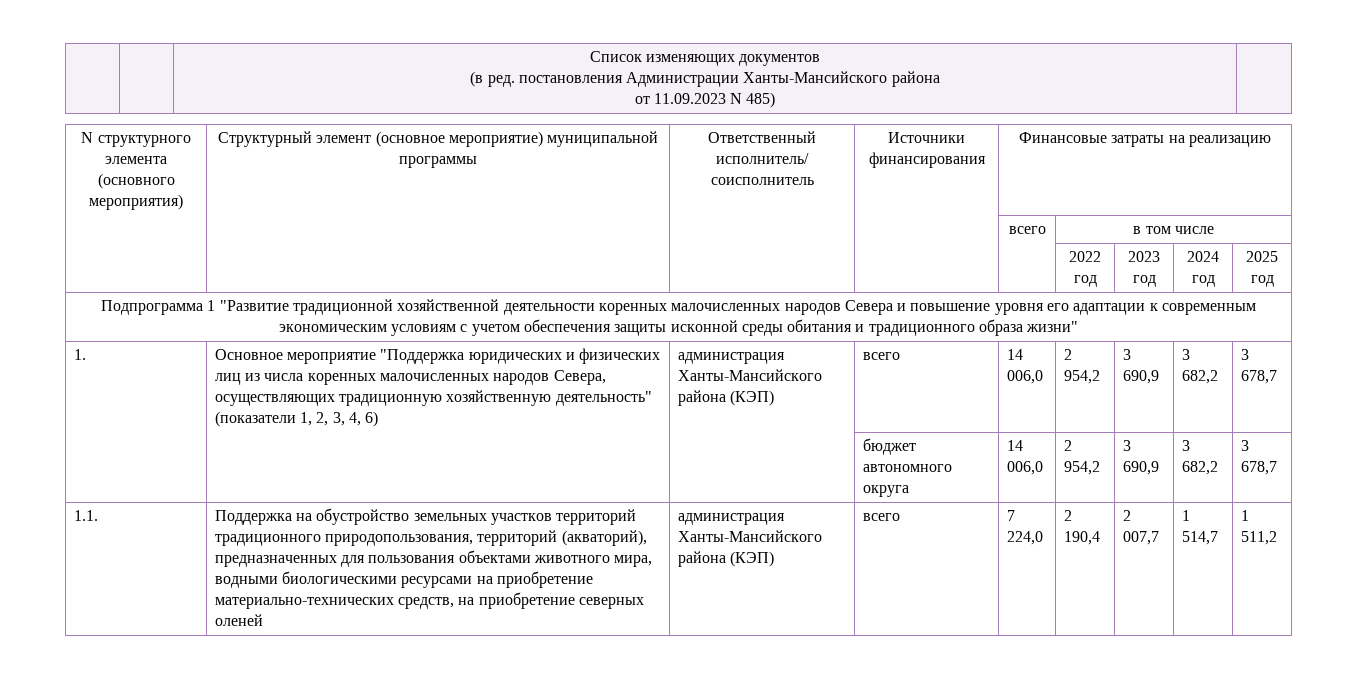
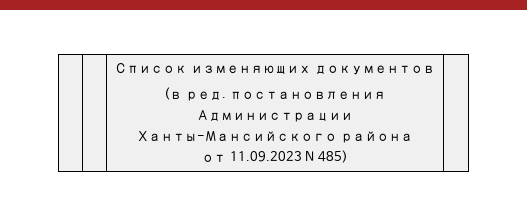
[81,132,191,147] [105,156,167,164] [97,173,175,189] [89,194,183,210] [217,131,659,147] [399,156,477,168] [708,131,816,143] [716,153,809,164] [710,177,814,185] [888,132,965,143] [868,152,986,168] [1019,132,1271,147] [1008,226,1046,234] [1133,226,1214,234] [1069,251,1101,262] [1073,275,1097,287] [1128,251,1160,262] [1132,275,1156,287] [1187,251,1219,262] [1191,275,1215,287] [1246,251,1278,262] [1250,275,1274,287] [100,299,1257,315] [278,319,1079,336] [73,349,86,360] [214,348,661,364] [214,370,606,385] [214,390,652,406] [214,411,379,427] [677,352,785,364] [677,369,822,381] [677,390,774,406] [862,352,900,360] [1006,349,1023,360] [1006,370,1043,384] [1063,349,1072,360] [1063,370,1100,384] [1122,349,1131,360] [1122,370,1159,384] [1181,349,1190,360] [1181,370,1218,384] [1240,349,1249,360] [1240,370,1277,384] [862,438,916,455] [862,464,952,472] [862,485,909,497] [1006,440,1023,451] [1006,461,1043,475] [1063,440,1072,451] [1063,461,1100,475] [1122,440,1131,451] [1122,461,1159,475] [1181,440,1190,451] [1181,461,1218,475] [1240,440,1249,451] [1240,461,1277,475] [73,510,98,521] [214,508,637,525] [214,530,647,546] [214,550,653,567] [214,571,593,588] [214,592,644,609] [214,614,263,626] [677,513,785,525] [677,530,822,542] [677,551,774,567] [862,513,900,521] [1006,510,1015,521] [1006,531,1043,545] [1063,510,1072,521] [1063,531,1100,545] [1122,510,1131,521] [1122,531,1159,545] [1181,510,1190,521] [1181,531,1218,545] [1240,510,1249,521] [1240,531,1277,545] // N структурного элемента (основного мероприятия) | Структурный элемент (основное мероприятие) муниципальной программы | Ответственный исполнитель/ соисполнитель | Источники финансирования | Финансовые затраты на реализацию // | | | | всего | в том числе // | | | | | 2022 год | 2023 год | 2024 год | 2025 год // Подпрограмма 1 "Развитие традиционной хозяйственной деятельности коренных малочисленных народов Севера и повышение уровня его адаптации к современным экономическим условиям с учетом обеспечения защиты исконной среды обитания и традиционного образа жизни" // 1. | Основное мероприятие "Поддержка юридических и физических лиц из числа коренных малочисленных народов Севера, осуществляющих традиционную хозяйственную деятельность" (показатели 1, 2, 3, 4, 6) | администрация Ханты-Мансийского района (КЭП) | всего | 14 006,0 | 2 954,2 | 3 690,9 | 3 682,2 | 3 678,7 // | | | бюджет автономного округа | 14 006,0 | 2 954,2 | 3 690,9 | 3 682,2 | 3 678,7 // 1.1. | Поддержка на обустройство земельных участков территорий традиционного природопользования, территорий (акваторий), предназначенных для пользования объектами животного мира, водными биологическими ресурсами на приобретение материально-технических средств, на приобретение северных оленей | администрация Ханты-Мансийского района (КЭП) | всего | 7 224,0 | 2 190,4 | 2 007,7 | 1 514,7 | 1 511,2 -> (348, 156) none

